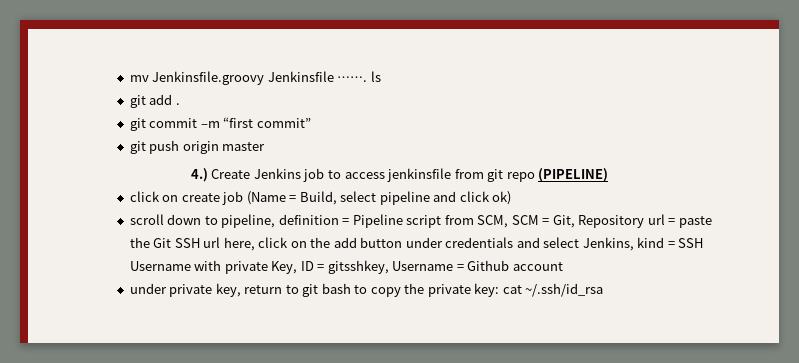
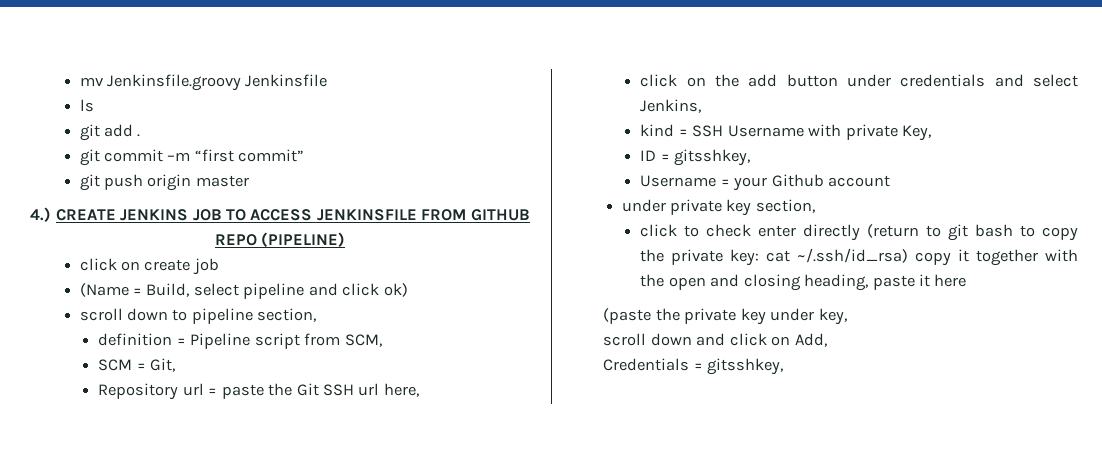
[337,76,368,82] ……. -> (328, 80) //
[211,168,535,182] Create Jenkins job to access jenkinsfile from git repo -> [55,209,530,221] [214,234,257,246] CREATE JENKINS JOB TO ACCESS JENKINSFILE FROM GITHUB REPO
(244, 198) none -> (219, 266) //
[221,214,276,228] pipeline, -> [191,308,317,324] pipeline section, //
(509, 221) none -> (382, 340) //
(575, 221) none -> (176, 365) //
(255, 244) none -> (419, 390) //
(634, 244) none -> (702, 106) //
(298, 267) none -> (932, 133) //
(389, 267) none -> (751, 157) //
(464, 267) none -> [733,177,768,191] your
[215,283,283,297] key, return -> [726,199,815,216] [640,224,920,241] key section, // click to check enter directly (return
[525,283,604,297] ~/.ssh/id_rsa -> [797,248,1078,266] [640,274,967,291] [603,308,847,325] [603,333,827,347] [603,358,784,375] ~/.ssh/id_rsa) copy it together with the open and closing heading, paste it here // (paste the private key under key, // scroll down and click on Add, // Credentials = gitsshkey,

